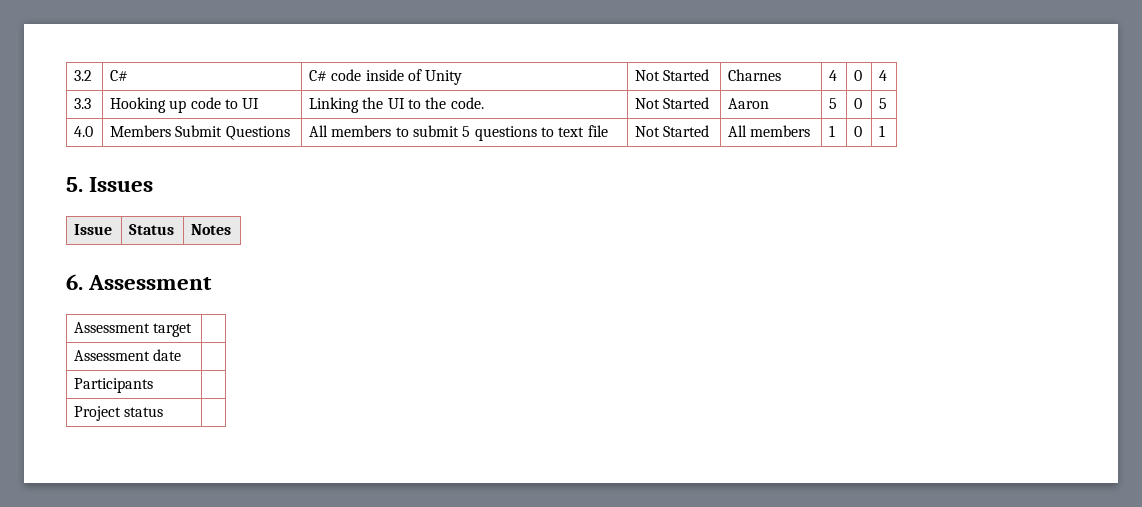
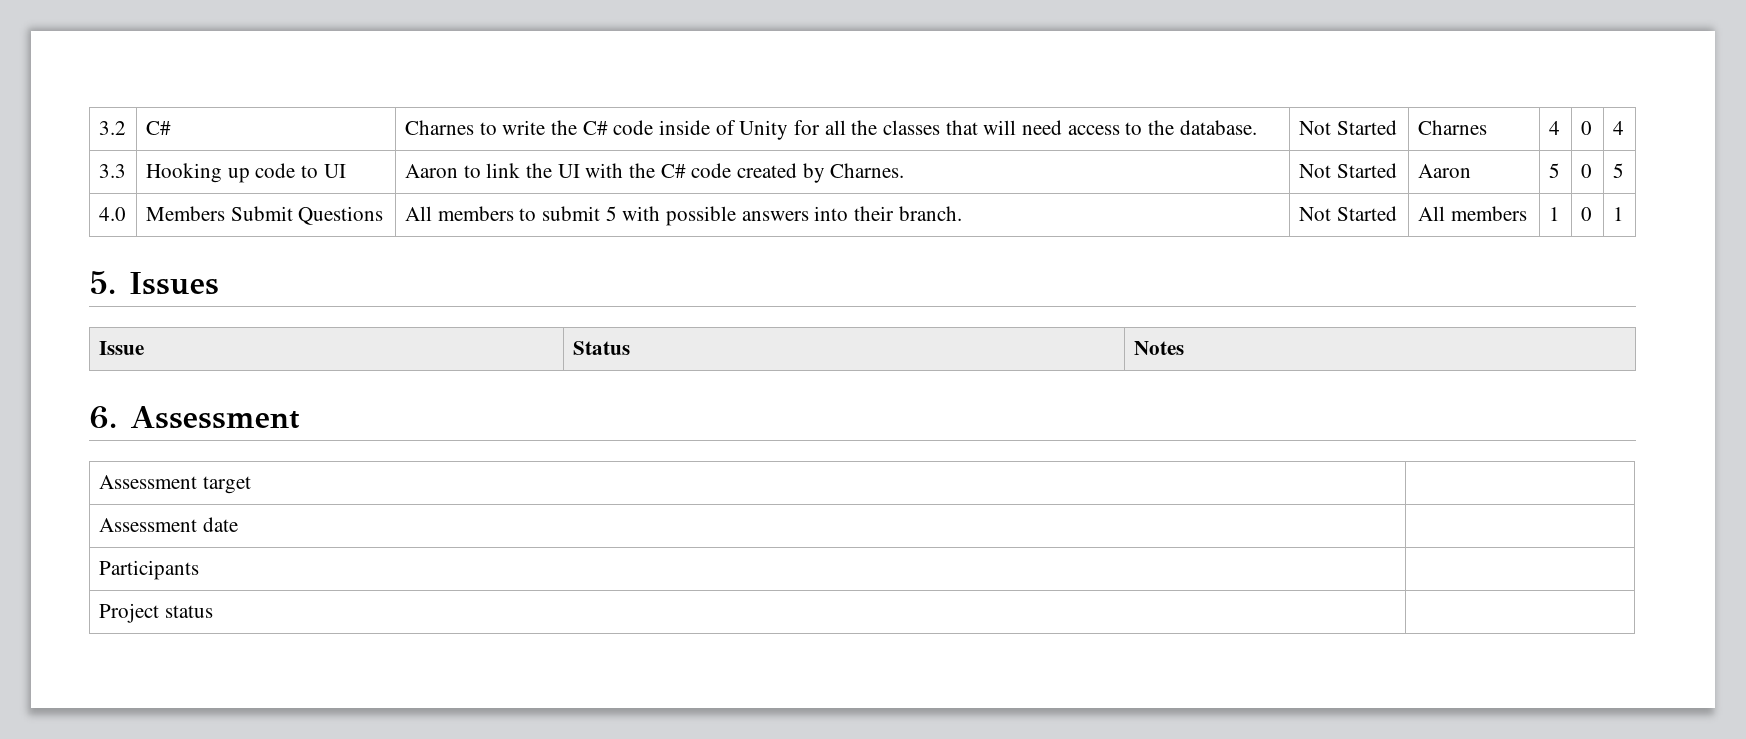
(129, 75) none -> [404,120,577,135] Charnes to write the
(463, 77) none -> [793,120,1257,135] for all the classes that will need access to the database.
[309,97,484,113] Linking the UI to the code. -> [404,163,905,183] Aaron to link the UI with the C# code created by Charnes.
[474,125,608,141] questions to text file -> [622,206,962,226] with possible answers into their branch.

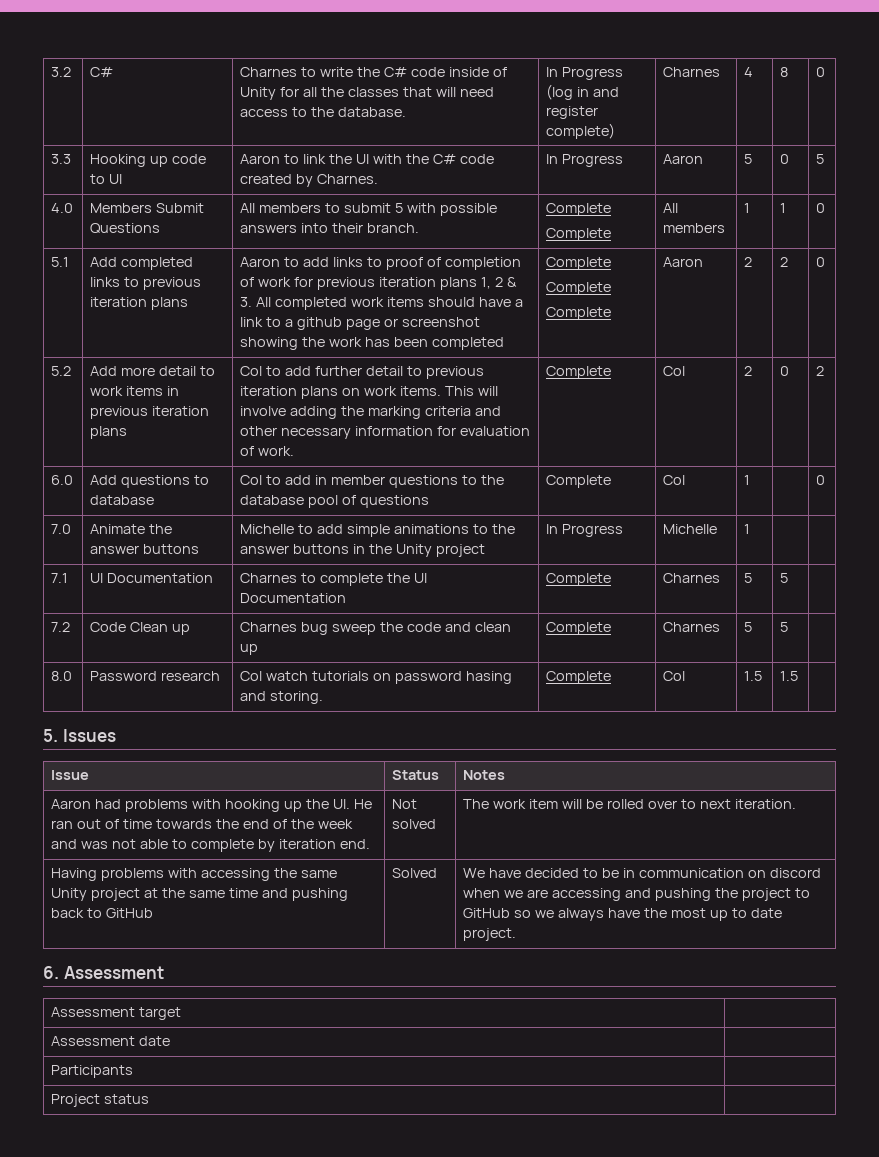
[1298,120,1397,135] Not Started -> [546,67,624,80] [546,84,620,100] [546,106,599,119] [546,123,616,139] In Progress (log in and register complete)
[1580,121,1592,135] [1612,121,1624,135] | 0 | 4 -> [780,67,789,77] [816,67,826,77] | 8 | 0
[1298,163,1397,178] Not Started -> [546,154,624,167] In Progress
[1298,206,1397,221] Not Started -> [546,203,612,216] [546,228,612,241] Complete // Complete
[1580,207,1592,221] [1612,207,1624,221] 0 | 1 -> [780,203,787,213] [816,203,826,213] [51,257,70,267] [90,257,194,270] [90,277,202,290] [90,297,189,310] [240,257,521,270] [240,277,517,290] [240,297,523,310] [240,317,480,330] [240,337,504,350] [546,257,612,270] [546,282,612,295] [546,307,612,320] [663,257,704,267] [744,257,753,267] [780,257,789,267] [816,257,826,267] [51,366,72,376] [90,366,216,376] [90,386,180,396] [90,406,210,419] [90,426,128,439] [240,366,484,379] [240,386,498,399] [240,406,501,419] [240,426,531,439] [240,446,295,456] [546,366,612,379] [663,366,686,376] [744,366,753,376] [780,366,790,376] [816,366,825,376] [51,475,74,485] [90,475,210,488] [90,495,155,505] [240,475,504,488] [240,495,430,508] [546,475,612,488] [663,475,686,485] [744,475,751,485] [816,475,826,485] [51,524,72,534] [90,524,173,534] [90,544,200,554] [240,524,515,537] [240,544,485,557] [546,524,624,537] [663,524,718,534] [744,524,751,534] [51,573,69,583] [90,573,214,583] [240,573,428,586] [240,593,347,603] [546,573,612,586] [663,573,721,583] [744,573,753,583] [780,573,789,583] [51,622,71,632] [90,622,191,635] [240,622,511,635] [240,644,259,655] [546,622,612,635] [663,622,721,632] [744,622,753,632] [780,622,789,632] [51,671,73,681] [90,671,221,681] [240,671,512,684] [240,691,324,704] [546,671,612,684] [663,671,686,681] [744,671,763,681] [780,671,799,681] 1 | 0 // 5.1 | Add completed links to previous iteration plans | Aaron to add links to proof of completion of work for previous iteration plans 1, 2 & 3. All completed work items should have a link to a github page or screenshot showing the work has been completed | Complete // Complete // Complete | Aaron | 2 | 2 | 0 // 5.2 | Add more detail to work items in previous iteration plans | Col to add further detail to previous iteration plans on work items. This will involve adding the marking criteria and other necessary information for evaluation of work. | Complete | Col | 2 | 0 | 2 // 6.0 | Add questions to database | Col to add in member questions to the database pool of questions | Complete | Col | 1 | | 0 // 7.0 | Animate the answer buttons | Michelle to add simple animations to the answer buttons in the Unity project | In Progress | Michelle | 1 | | // 7.1 | UI Documentation | Charnes to complete the UI Documentation | Complete | Charnes | 5 | 5 | // 7.2 | Code Clean up | Charnes bug sweep the code and clean up | Complete | Charnes | 5 | 5 | // 8.0 | Password research | Col watch tutorials on password hasing and storing. | Complete | Col | 1.5 | 1.5 |
(1184, 348) none -> [51,799,372,812] [51,819,353,829] [51,839,370,852] [392,799,418,809] [392,819,437,829] [463,799,796,809] [51,868,337,881] [51,888,348,901] [51,908,154,918] [392,868,438,878] [463,868,821,878] [463,888,810,901] [463,908,782,921] [463,928,517,941] // Aaron had problems with hooking up the UI. He ran out of time towards the end of the week and was not able to complete by iteration end. | Not solved | The work item will be rolled over to next iteration. // Having problems with accessing the same Unity project at the same time and pushing back to GitHub | Solved | We have decided to be in communication on discord when we are accessing and pushing the project to GitHub so we always have the most up to date project.

